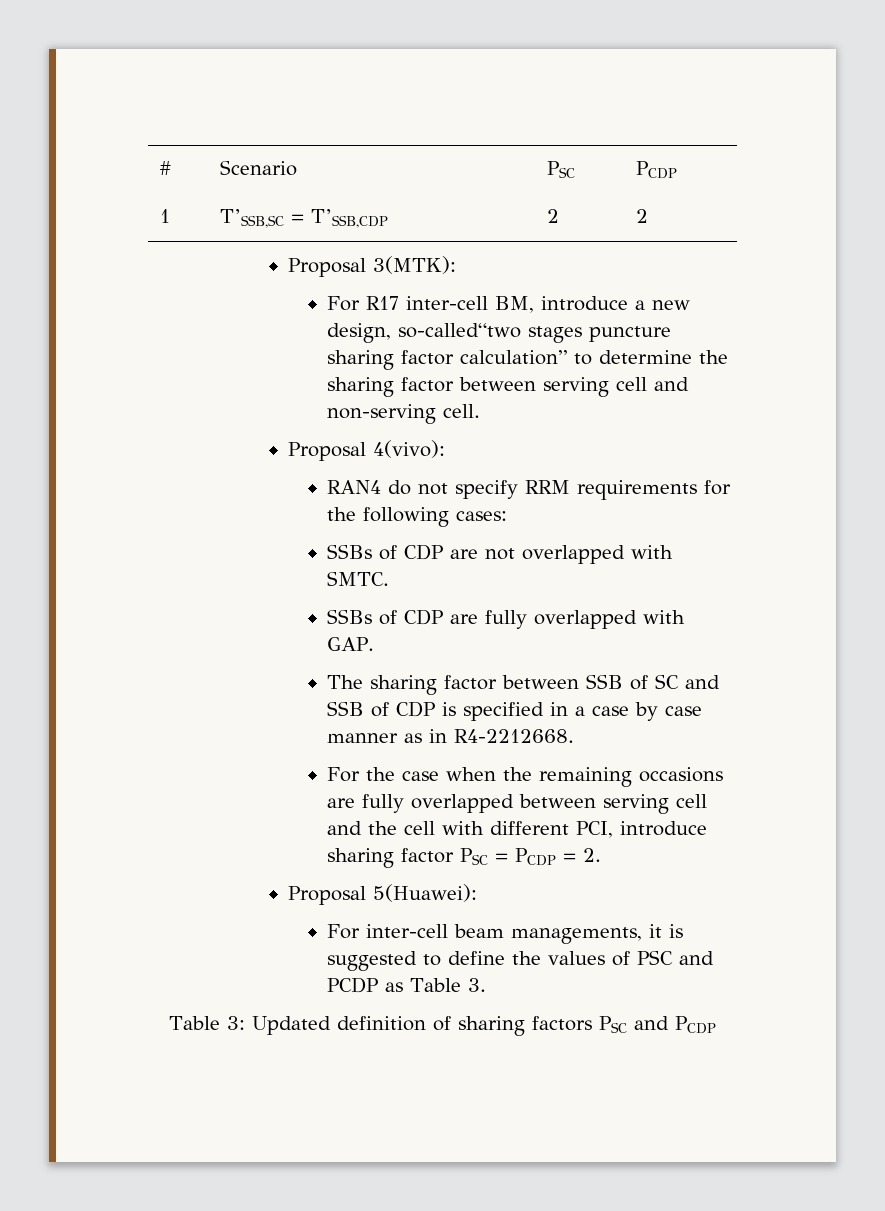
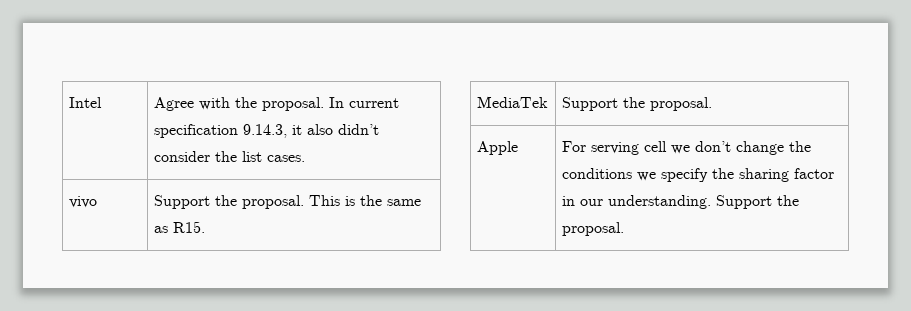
[159,161,171,175] [219,160,297,176] [546,161,575,178] [635,161,677,179] [159,209,170,223] [219,209,388,228] [546,209,559,223] [635,209,648,223] [288,256,457,277] [327,296,691,313] [327,323,672,343] [327,350,729,370] [327,377,690,397] [327,404,481,424] [288,440,446,461] [327,480,732,500] [327,507,508,527] [327,544,674,564] [327,571,390,586] [327,609,686,629] [327,637,375,651] [327,674,721,695] [327,701,703,721] [327,729,575,743] [327,767,724,787] [327,794,708,814] [327,821,708,838] [327,848,602,868] [288,884,478,905] [327,924,684,944] [327,950,715,971] [327,977,487,993] [169,1016,716,1036] # | Scenario | PSC | PCDP // 1 | T’SSB,SC = T’SSB,CDP | 2 | 2 // Proposal 3(MTK): // For R17 inter-cell BM, introduce a new design, so-called“two stages puncture sharing factor calculation” to determine the sharing factor between serving cell and non-serving cell. // Proposal 4(vivo): // RAN4 do not specify RRM requirements for the following cases: // SSBs of CDP are not overlapped with SMTC. // SSBs of CDP are fully overlapped with GAP. // The sharing factor between SSB of SC and SSB of CDP is specified in a case by case manner as in R4-2212668. // For the case when the remaining occasions are fully overlapped between serving cell and the cell with different PCI, introduce sharing factor PSC = PCDP = 2. // Proposal 5(Huawei): // For inter-cell beam managements, it is suggested to define the values of PSC and PCDP as Table 3. // Table 3: Updated definition of sharing factors PSC and PCDP -> [69,97,103,108] [154,97,400,111] [154,124,380,138] [154,151,306,162] [69,196,98,208] [154,195,422,209] [154,221,206,233] [477,96,549,108] [562,97,713,111] [477,141,519,155] [562,141,812,155] [562,168,835,182] [562,195,800,209] [562,222,625,236] Intel | Agree with the proposal. In current specification 9.14.3, it also didn’t consider the list cases. // vivo | Support the proposal. This is the same as R15. // MediaTek | Support the proposal. // Apple | For serving cell we don’t change the conditions we specify the sharing factor in our understanding. Support the proposal.

